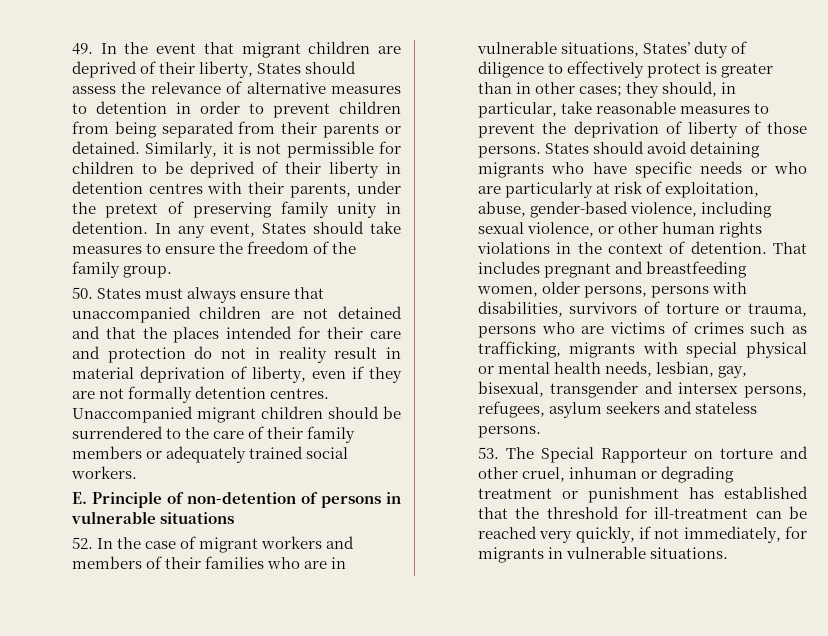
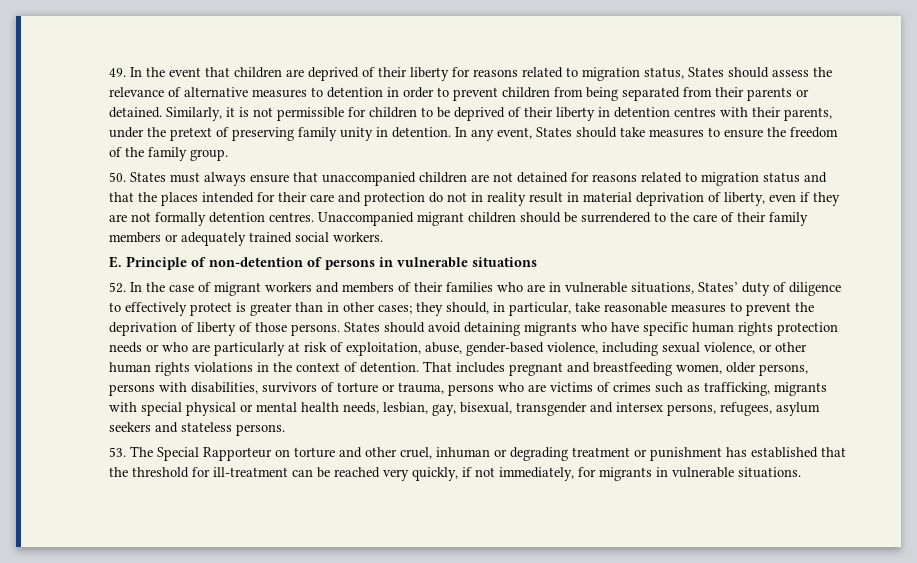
[241,42,301,58] migrant -> (231, 72) none
[198,61,253,78] liberty, -> [410,67,685,81] liberty for reasons related to migration status,
(402, 312) none -> [571,172,801,186] for reasons related to migration status
(692, 169) none -> [692,322,839,336] human rights protection

